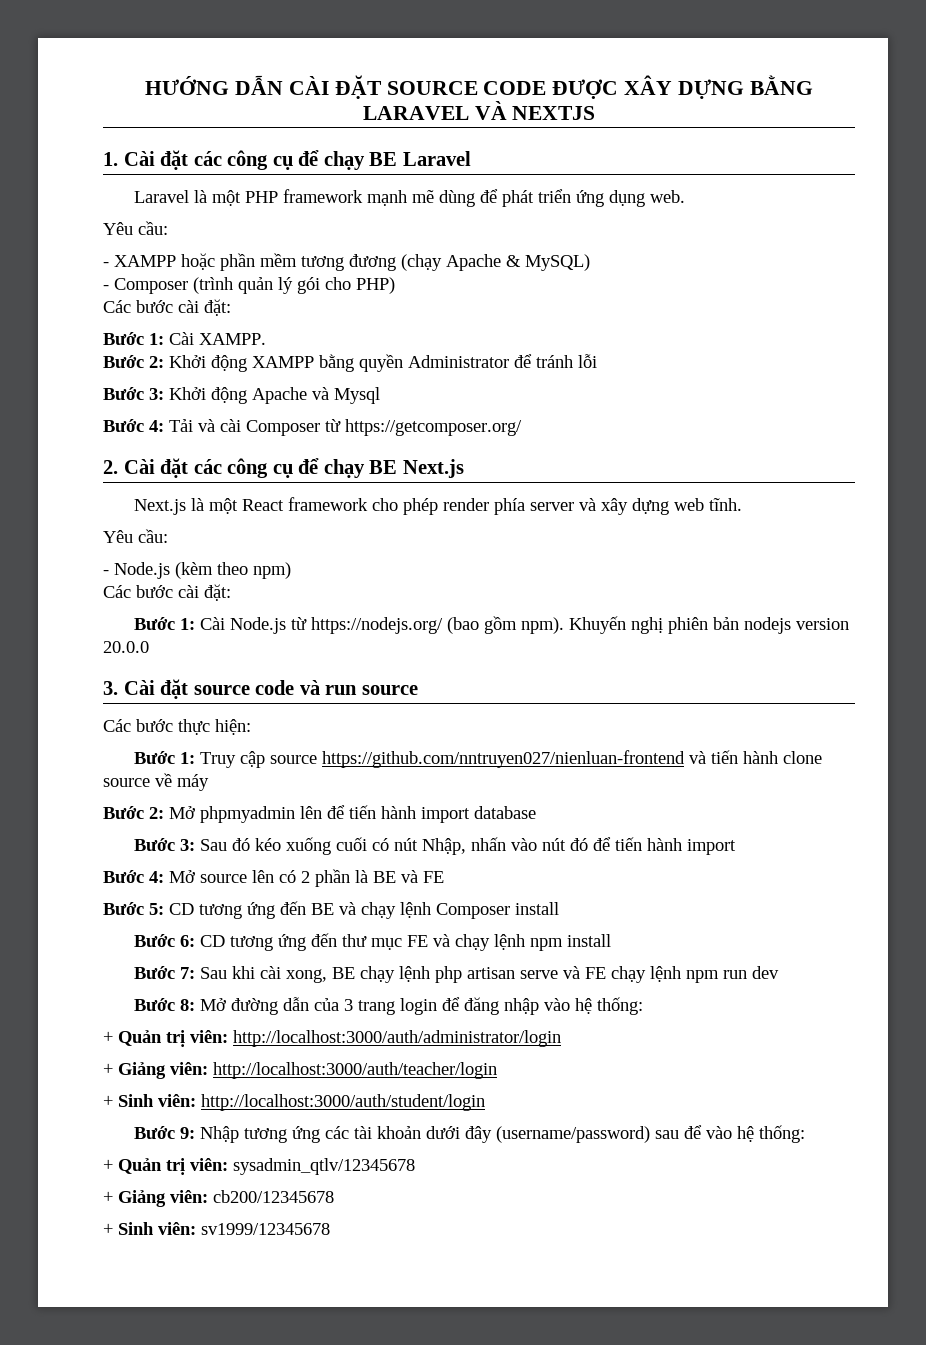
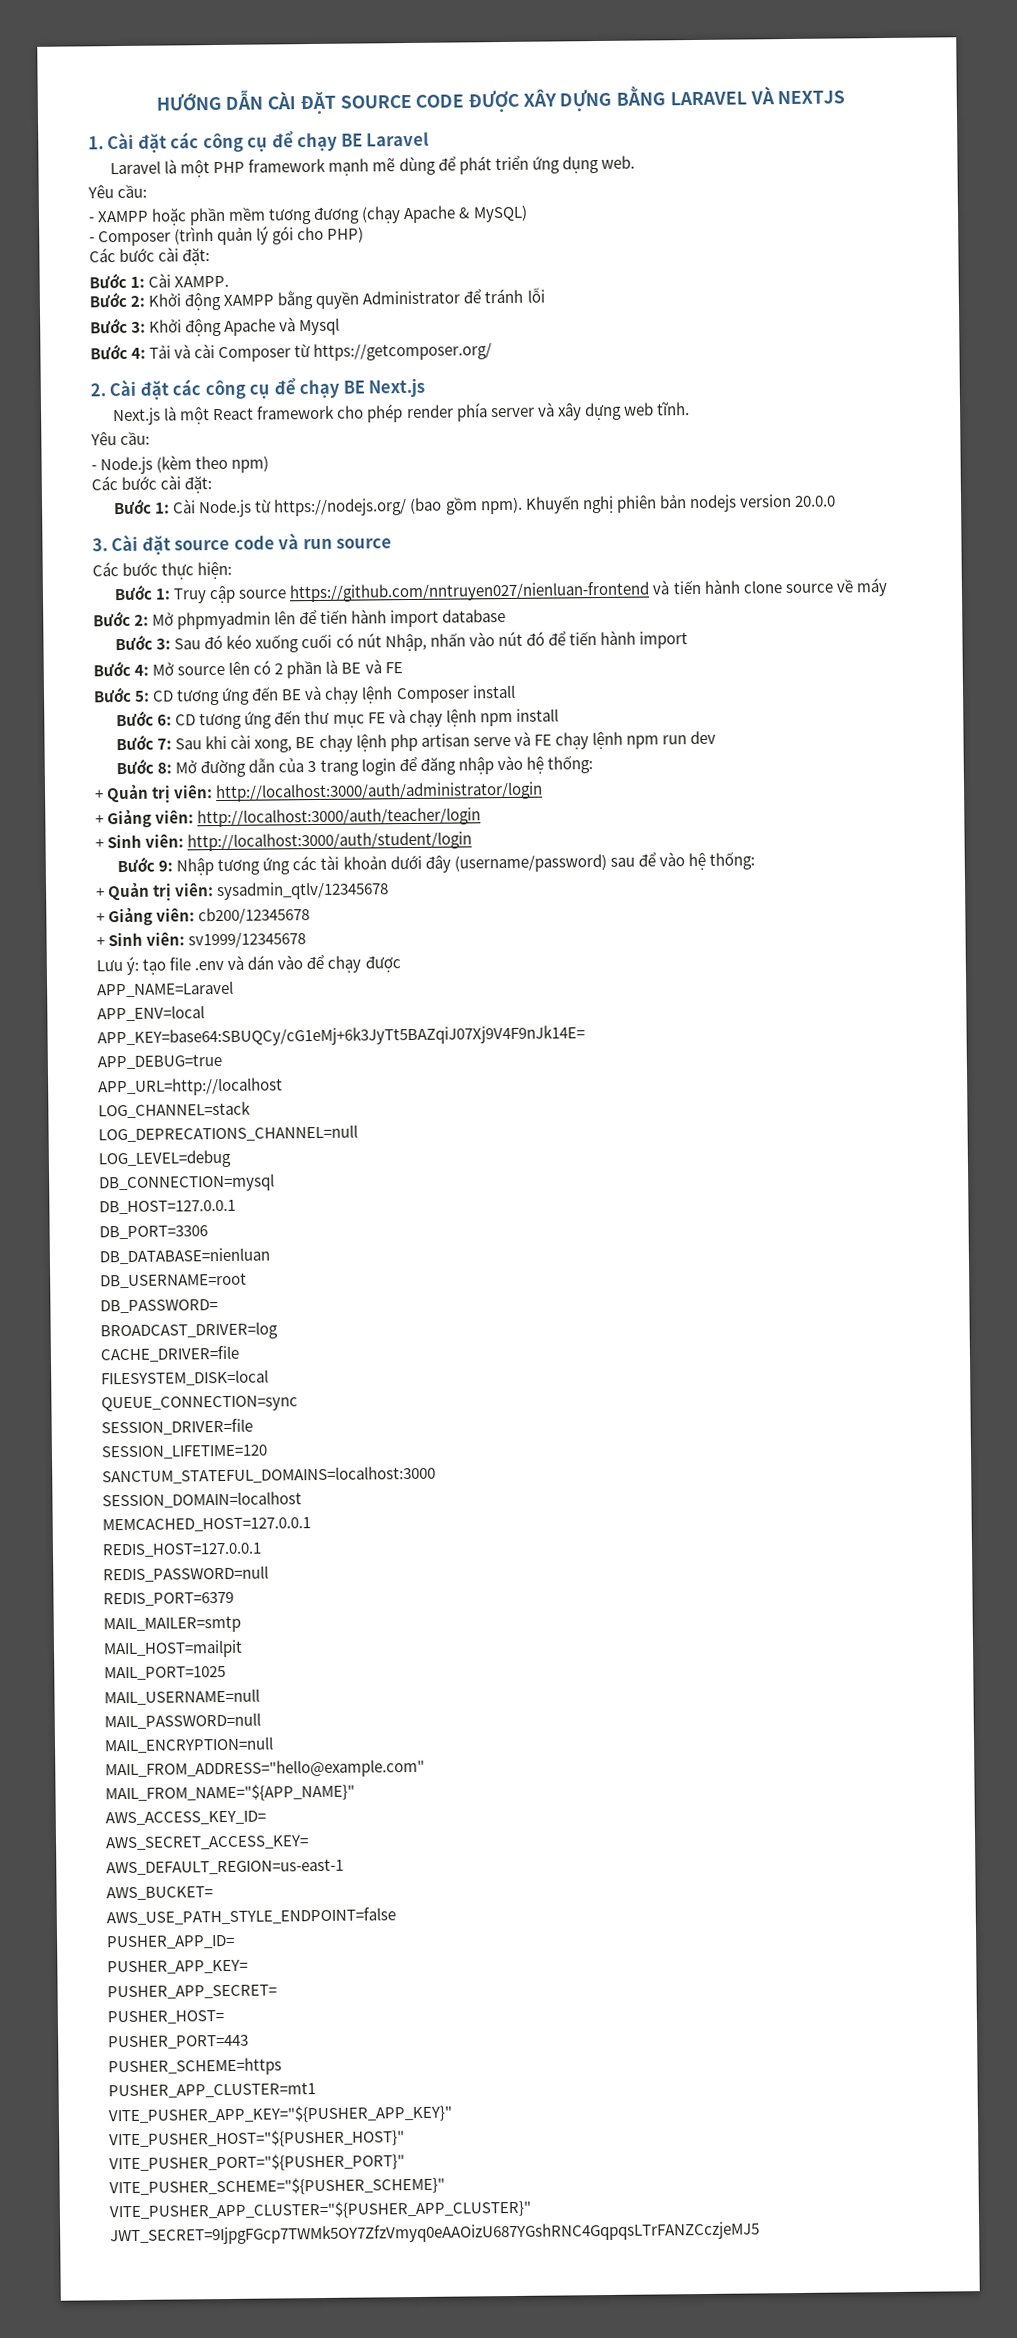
(330, 1229) none -> [96,954,401,975] [97,980,234,998] [97,1005,205,1022] [97,1025,585,1048] [97,1053,222,1070] [98,1077,283,1097] [98,1101,251,1119] [98,1124,358,1143] [98,1149,231,1169] [99,1173,275,1193] [99,1199,236,1215] [99,1225,208,1240] [99,1247,270,1265] [100,1272,247,1289] [100,1299,218,1314] [100,1321,278,1341] [100,1345,239,1363] [101,1369,269,1387] [101,1395,298,1413] [101,1418,253,1436] [101,1444,268,1460] [102,1465,436,1485] [102,1491,302,1509] [102,1517,311,1533] [102,1542,262,1558] [103,1565,269,1583] [103,1591,234,1607] [103,1615,241,1634] [103,1639,243,1659] [104,1665,226,1681] [104,1688,260,1706] [104,1712,261,1730] [104,1736,274,1754] [105,1758,425,1780] [105,1783,355,1803] [105,1810,266,1826] [105,1835,309,1851] [106,1858,344,1876] [106,1886,213,1901] [106,1907,396,1926] [107,1934,235,1950] [107,1959,248,1975] [107,1984,277,2000] [107,2010,224,2025] [108,2034,249,2050] [108,2057,282,2077] [108,2082,316,2099] [108,2104,452,2125] [109,2129,405,2149] [109,2153,405,2173] [109,2176,445,2197] [109,2199,531,2221] [110,2221,760,2246] // Lưu ý: tạo file .env và dán vào để chạy được // APP_NAME=Laravel // APP_ENV=local // APP_KEY=base64:SBUQCy/cG1eMj+6k3JyTt5BAZqiJ07Xj9V4F9nJk14E= // APP_DEBUG=true // APP_URL=http://localhost // LOG_CHANNEL=stack // LOG_DEPRECATIONS_CHANNEL=null // LOG_LEVEL=debug // DB_CONNECTION=mysql // DB_HOST=127.0.0.1 // DB_PORT=3306 // DB_DATABASE=nienluan // DB_USERNAME=root // DB_PASSWORD= // BROADCAST_DRIVER=log // CACHE_DRIVER=file // FILESYSTEM_DISK=local // QUEUE_CONNECTION=sync // SESSION_DRIVER=file // SESSION_LIFETIME=120 // SANCTUM_STATEFUL_DOMAINS=localhost:3000 // SESSION_DOMAIN=localhost // MEMCACHED_HOST=127.0.0.1 // REDIS_HOST=127.0.0.1 // REDIS_PASSWORD=null // REDIS_PORT=6379 // MAIL_MAILER=smtp // MAIL_HOST=mailpit // MAIL_PORT=1025 // MAIL_USERNAME=null // MAIL_PASSWORD=null // MAIL_ENCRYPTION=null // MAIL_FROM_ADDRESS="hello@example.com" // MAIL_FROM_NAME="${APP_NAME}" // AWS_ACCESS_KEY_ID= // AWS_SECRET_ACCESS_KEY= // AWS_DEFAULT_REGION=us-east-1 // AWS_BUCKET= // AWS_USE_PATH_STYLE_ENDPOINT=false // PUSHER_APP_ID= // PUSHER_APP_KEY= // PUSHER_APP_SECRET= // PUSHER_HOST= // PUSHER_PORT=443 // PUSHER_SCHEME=https // PUSHER_APP_CLUSTER=mt1 // VITE_PUSHER_APP_KEY="${PUSHER_APP_KEY}" // VITE_PUSHER_HOST="${PUSHER_HOST}" // VITE_PUSHER_PORT="${PUSHER_PORT}" // VITE_PUSHER_SCHEME="${PUSHER_SCHEME}" // VITE_PUSHER_APP_CLUSTER="${PUSHER_APP_CLUSTER}" // JWT_SECRET=9IjpgFGcp7TWMk5OY7ZfzVmyq0eAAOizU687YGshRNC4GqpqsLTrFANZCczjeMJ5

